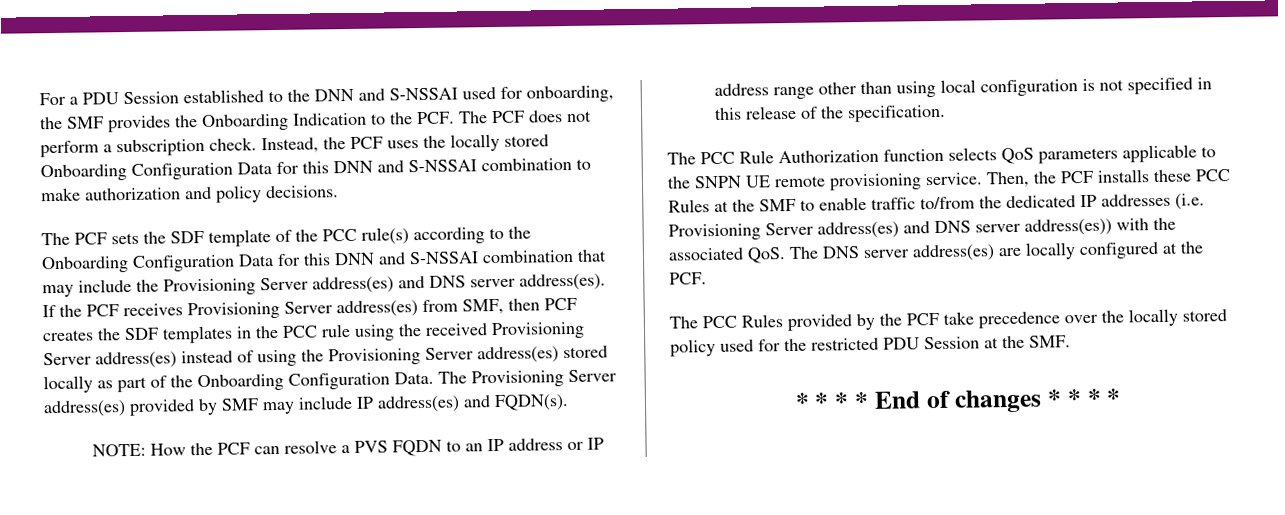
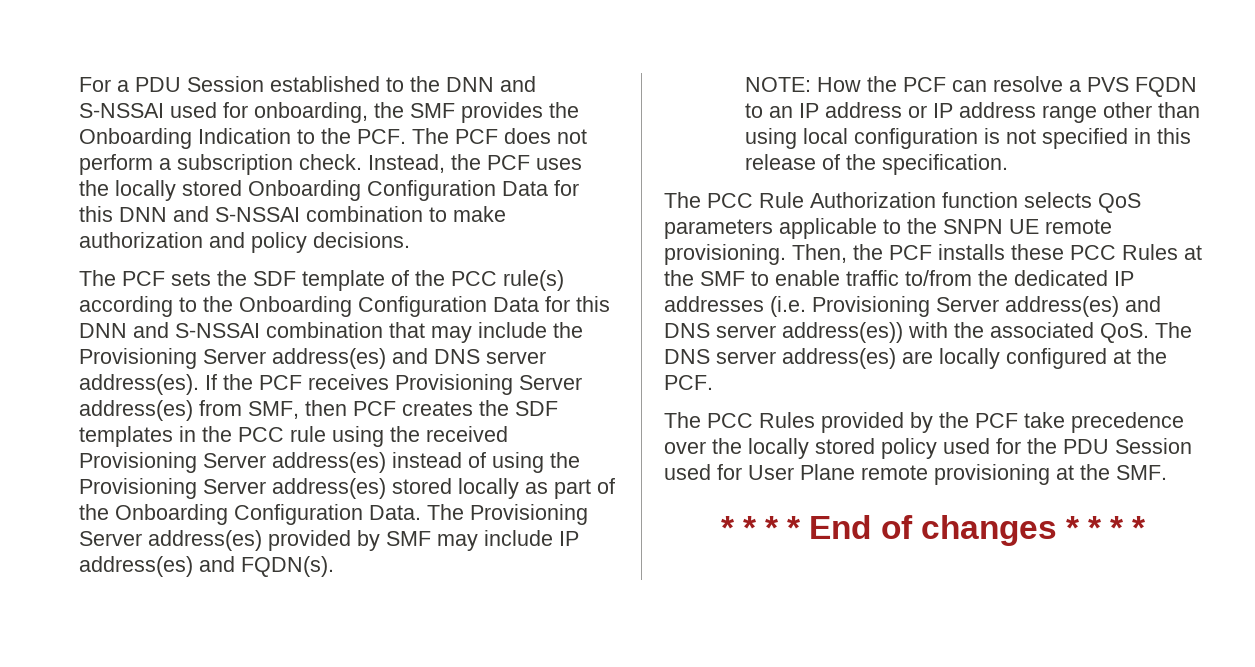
[829,172,983,191] provisioning service. -> [664,244,786,265] provisioning.
[811,336,980,351] restricted PDU Session -> [1063,438,1192,454] [664,464,1050,485] PDU Session used for User Plane remote provisioning

